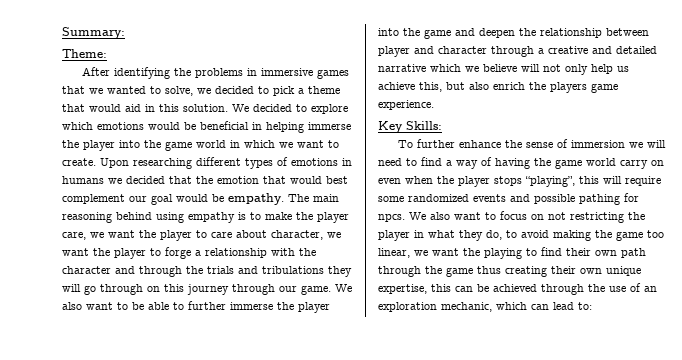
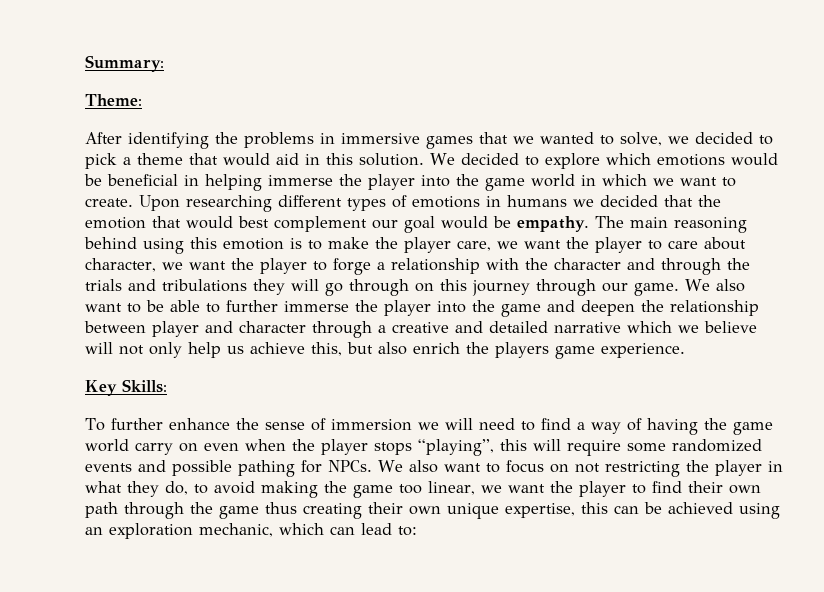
[188,212,235,223] empathy -> [190,237,284,250] this emotion
[378,214,405,222] npcs. -> [328,460,372,472] NPCs.
[484,248,522,259] playing -> [579,481,626,497] player
[541,283,641,295] through the use of -> [739,503,780,519] using

